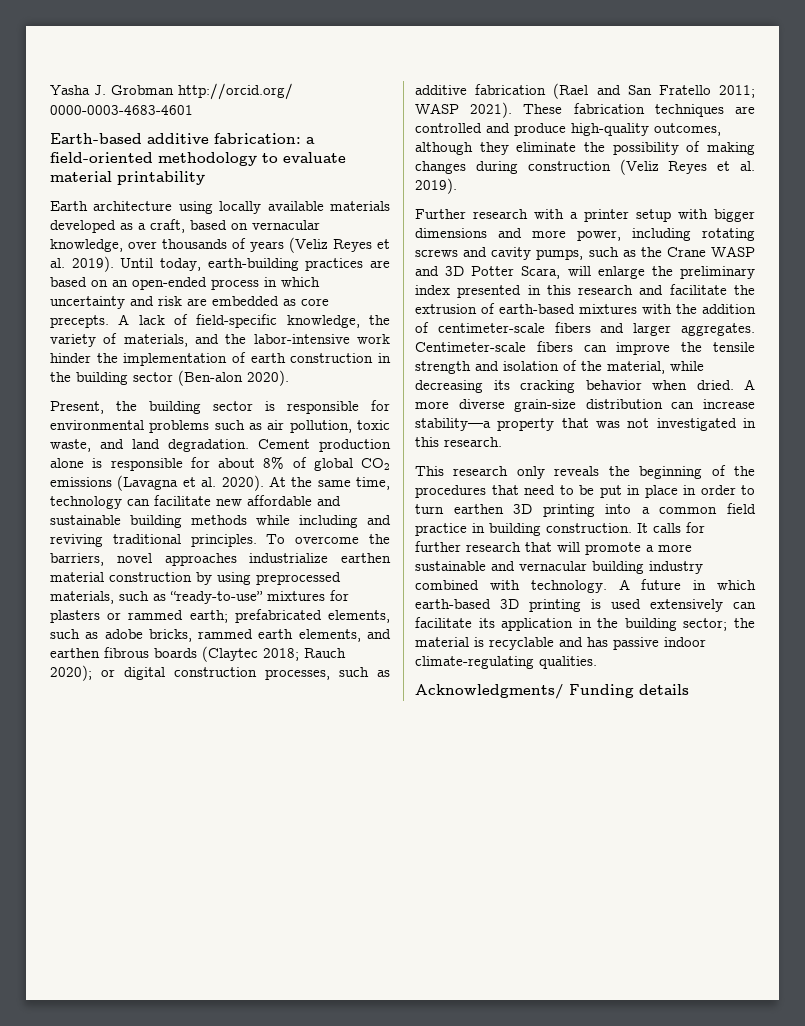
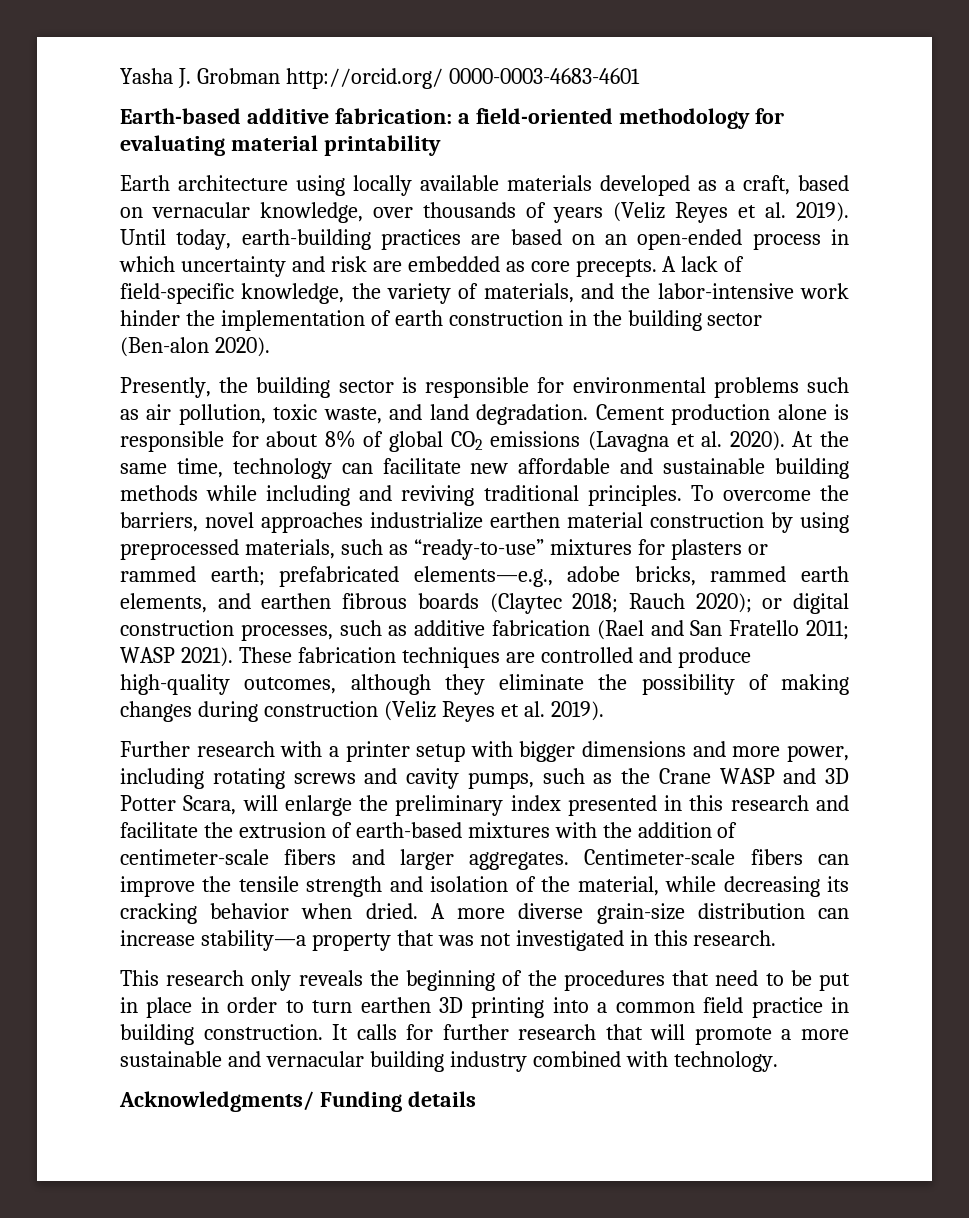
[262,152,346,163] to evaluate -> [754,108,784,124] [120,135,225,156] for evaluating
[50,401,104,414] Present, -> [120,377,211,398] Presently,
[327,610,390,623] [50,629,99,639] elements, such as -> [413,566,553,587] elements—e.g.,
[618,579,756,590] [415,599,756,612] [415,617,755,631] [415,637,706,650] [415,656,597,669] A future in which earth-based 3D printing is used extensively can facilitate its application in the building sector; the material is recyclable and has passive indoor climate-regulating qualities. -> (778, 1061) none

